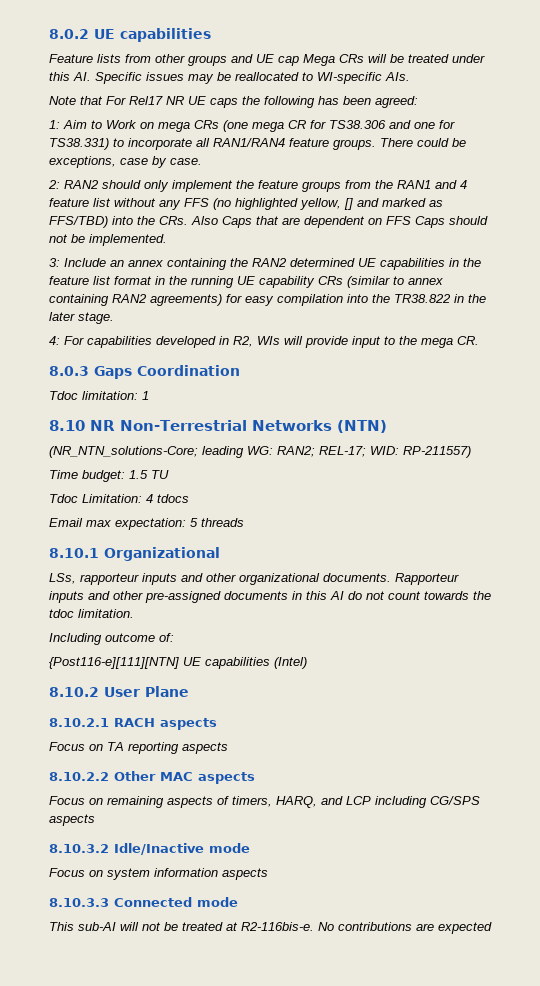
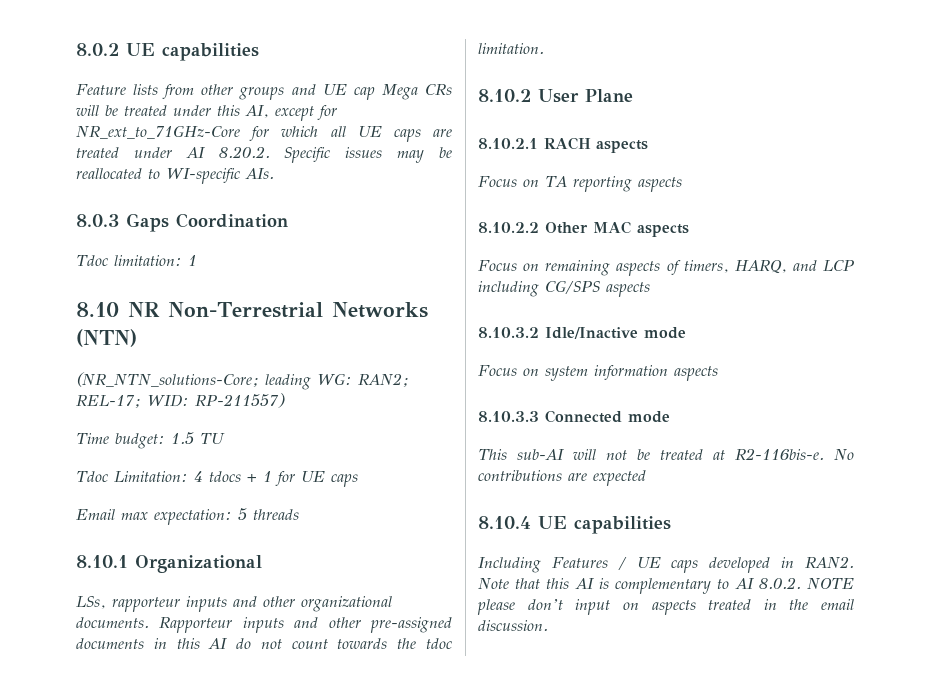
[73,72,91,81] AI. -> [245,105,337,121] [76,125,453,142] [76,146,270,158] AI, except for NR_ext_to_71GHz-Core for which all UE caps are treated under AI 8.20.2.
[49,96,418,108] [49,120,455,132] [49,138,466,150] [49,156,202,168] [48,180,467,192] [49,198,443,210] [49,216,488,228] [49,234,167,246] [49,258,481,270] [49,276,443,288] [49,294,486,306] [49,312,114,324] [49,336,479,348] // Note that For Rel17 NR UE caps the following has been agreed: // 1: Aim to Work on mega CRs (one mega CR for TS38.306 and one for TS38.331) to incorporate all RAN1/RAN4 feature groups. There could be exceptions, case by case. // 2: RAN2 should only implement the feature groups from the RAN1 and 4 feature list without any FFS (no highlighted yellow, [] and marked as FFS/TBD) into the CRs. Also Caps that are dependent on FFS Caps should not be implemented. // 3: Include an annex containing the RAN2 determined UE capabilities in the feature list format in the running UE capability CRs (similar to annex containing RAN2 agreements) for easy compilation into the TR38.822 in the later stage. // 4: For capabilities developed in R2, WIs will provide input to the mega CR. -> (274, 173) none
(189, 498) none -> [246,471,358,487] + 1 for UE caps
[49,633,174,645] [49,657,307,669] // Including outcome of: // {Post116-e][111][NTN] UE capabilities (Intel) -> (544, 48) none
(492, 928) none -> [478,516,671,534] [478,556,854,573] [478,577,854,594] [477,599,854,615] [478,620,548,631] // 8.10.4 UE capabilities // Including Features / UE caps developed in RAN2. Note that this AI is complementary to AI 8.0.2. NOTE please don’t input on aspects treated in the email discussion.

